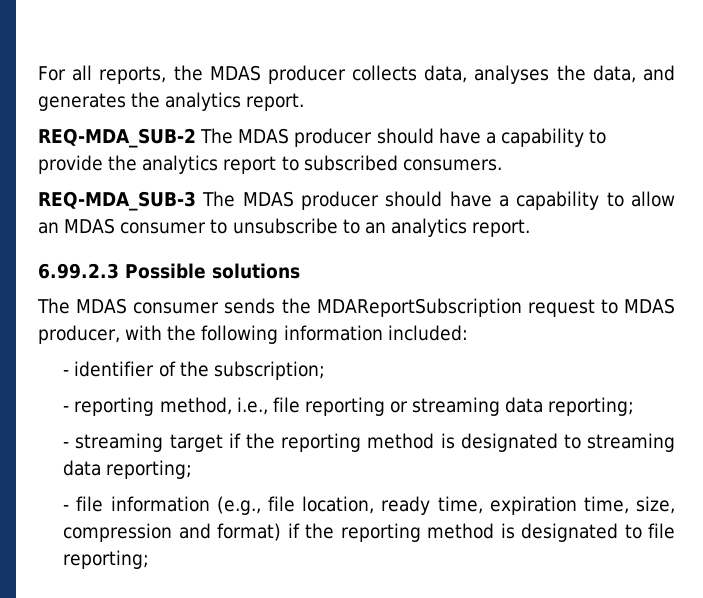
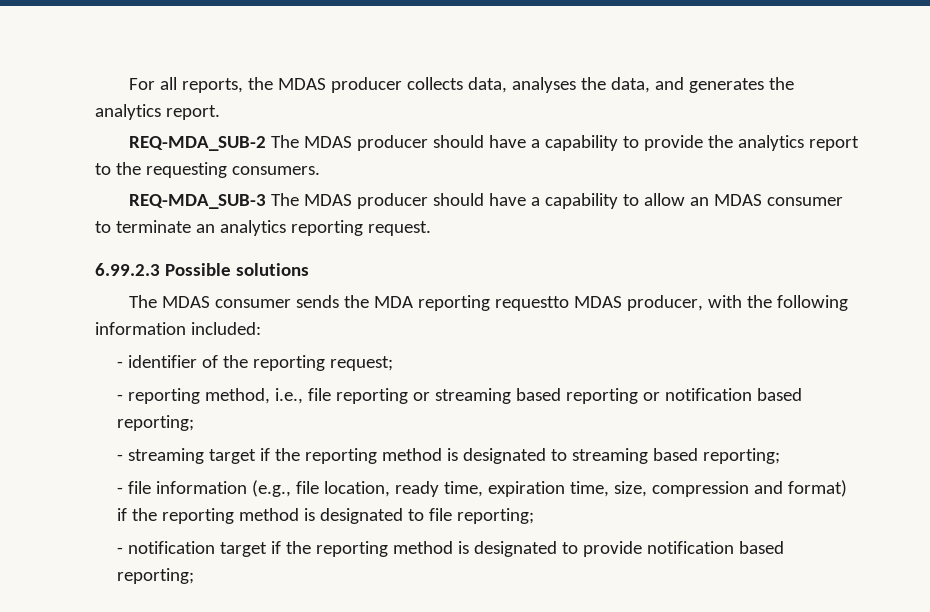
[303,155,398,171] subscribed -> [115,162,227,178] the requesting
[232,218,531,237] unsubscribe to an analytics report. -> [115,220,431,236] terminate an analytics reporting request.
[316,298,618,317] MDAReportSubscription request to -> [374,295,570,311] MDA reporting requestto
[213,361,325,380] subscription; -> [252,355,393,371] reporting request;
[505,397,544,413] data -> [515,388,802,404] based reporting or notification based
[63,460,102,476] data -> [652,448,698,461] based
(150, 559) none -> [116,541,784,557] [116,568,194,584] // - notification target if the reporting method is designated to provide notification based reporting;

